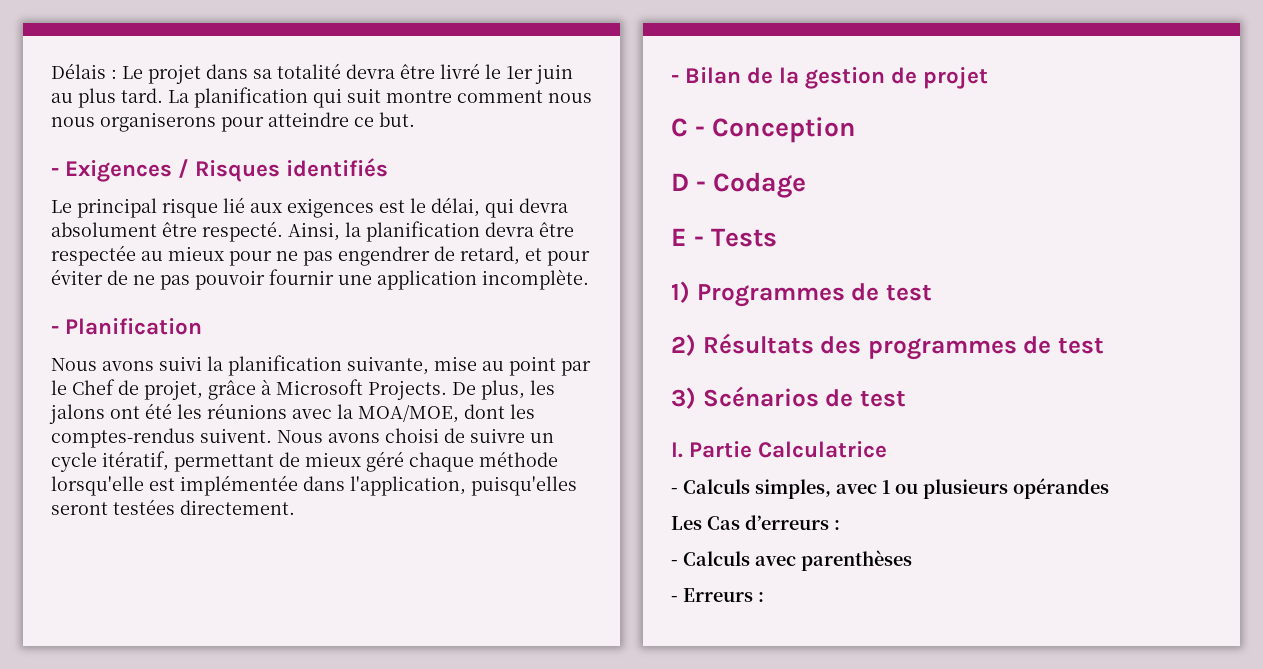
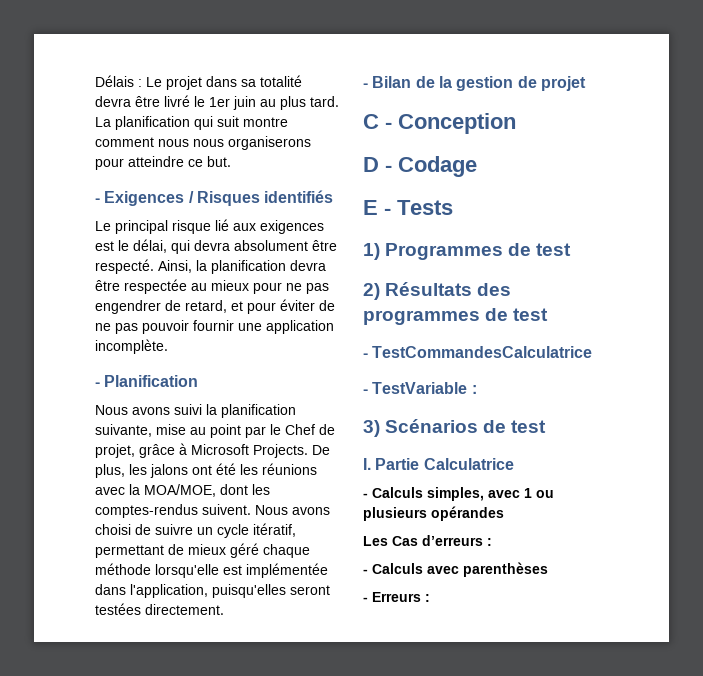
(1105, 345) none -> [363,346,593,358] [363,382,477,394] // - TestCommandesCalculatrice // - TestVariable :

